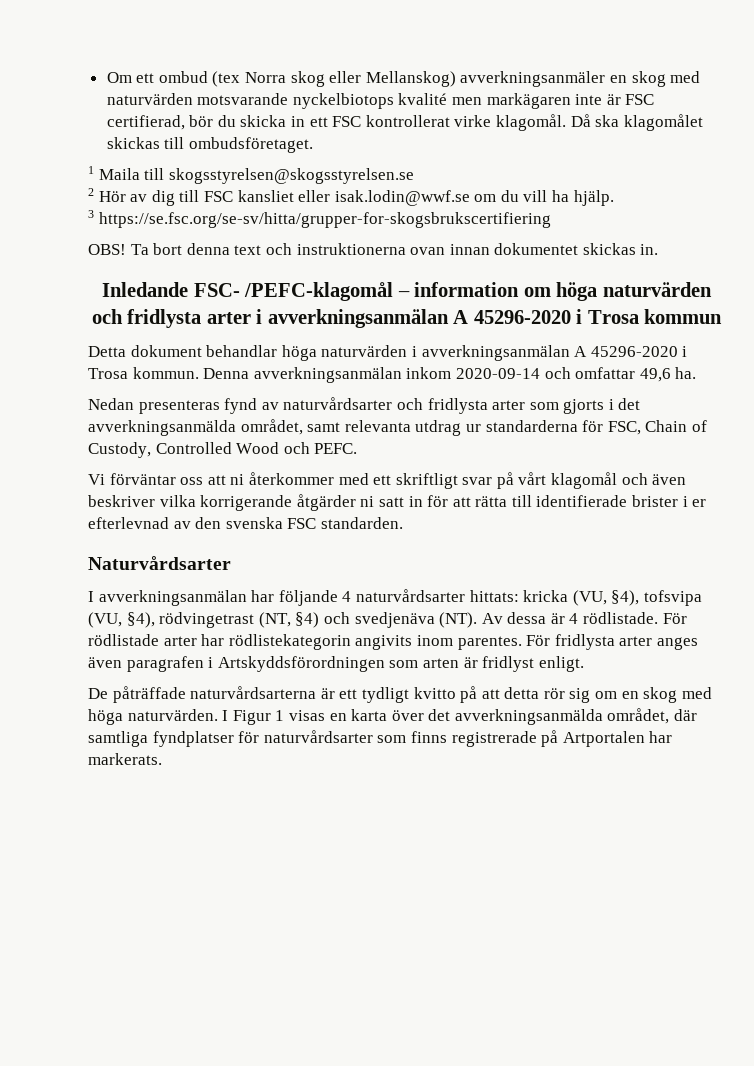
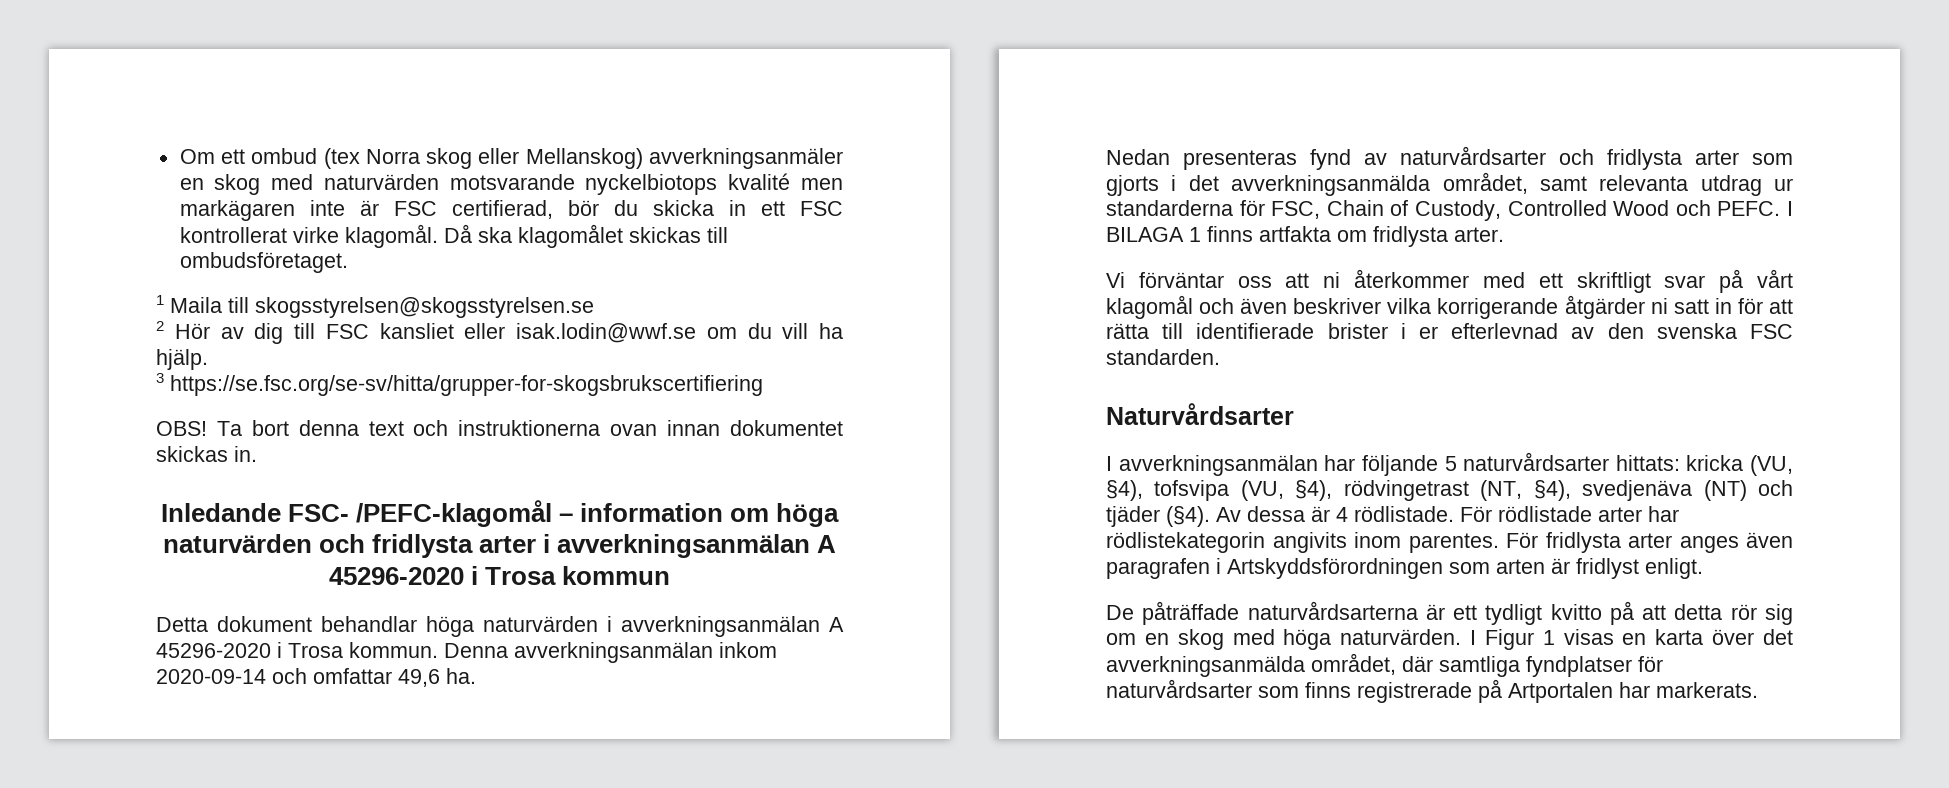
(358, 448) none -> [1787,201,1793,216] [1106,226,1504,247] I BILAGA 1 finns artfakta om fridlysta arter.
[342,591,352,602] 4 -> [1444,456,1457,471] 5
[295,612,478,628] §4) och svedjenäva (NT). -> [1533,480,1793,501] [1106,506,1210,527] §4), svedjenäva (NT) och tjäder (§4).

